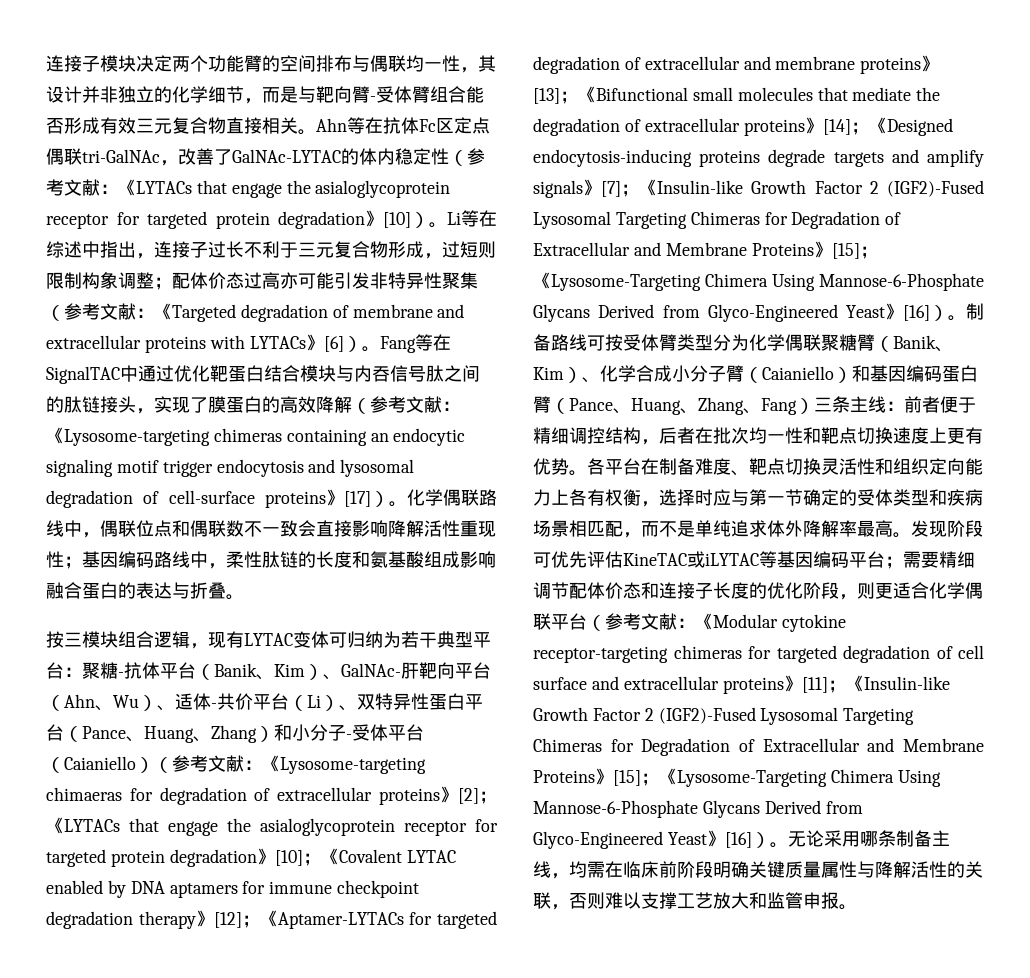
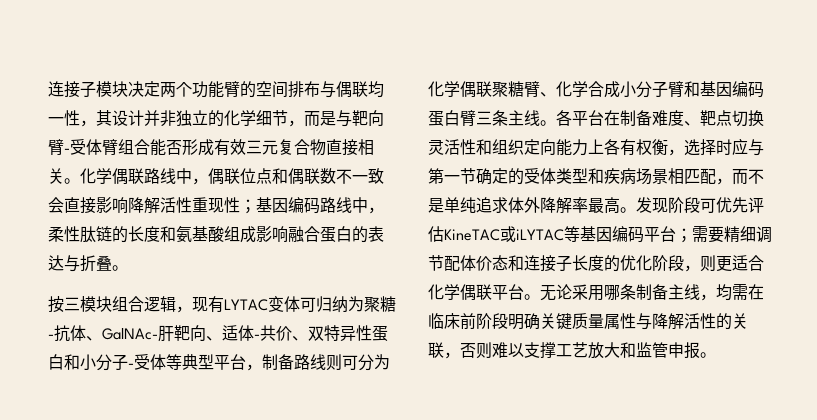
[316,117,490,134] [46,148,485,166] [46,179,451,198] [46,210,497,229] [46,241,496,259] [46,272,478,290] [46,303,465,322] [46,334,451,353] [46,365,480,384] [46,396,460,414] [46,427,466,446] [46,459,415,477] [46,489,407,508] Ahn等在抗体Fc区定点偶联tri-GalNAc，改善了GalNAc-LYTAC的体内稳定性（参考文献：《LYTACs that engage the asialoglycoprotein receptor for targeted protein degradation》[10]）。Li等在综述中指出，连接子过长不利于三元复合物形成，过短则限制构象调整；配体价态过高亦可能引发非特异性聚集（参考文献：《Targeted degradation of membrane and extracellular proteins with LYTACs》[6]）。Fang等在SignalTAC中通过优化靶蛋白结合模块与内吞信号肽之间的肽链接头，实现了膜蛋白的高效降解（参考文献：《Lysosome-targeting chimeras containing an endocytic signaling motif trigger endocytosis and lysosomal degradation of cell-surface proteins》[17]）。 -> (80, 181) none
[401,631,491,648] [46,662,491,680] [46,694,157,711] 若干典型平台：聚糖-抗体平台（Banik、Kim）、GalNAc-肝靶向平台（Ahn、Wu） -> [364,296,396,312] [48,325,206,342] 聚糖-抗体、GalNAc-肝靶向
[253,693,339,711] 平台（Li） -> (292, 333) none
[465,694,483,710] [46,724,424,743] [46,755,426,774] [46,786,498,805] [46,817,498,836] [46,848,456,867] [46,880,420,898] [46,910,498,929] [533,55,940,74] [533,86,941,104] [533,117,953,136] [533,149,984,167] [533,179,984,198] [533,211,902,229] [533,241,878,259] [533,272,984,291] [533,303,984,322] [533,334,713,351] 平台（Pance、Huang、Zhang）和小分子-受体平台（Caianiello）（参考文献：《Lysosome-targeting chimaeras for degradation of extracellular proteins》[2]；《LYTACs that engage the asialoglycoprotein receptor for targeted protein degradation》[10]；《Covalent LYTAC enabled by DNA aptamers for immune checkpoint degradation therapy》[12]；《Aptamer-LYTACs for targeted degradation of extracellular and membrane proteins》[13]；《Bifunctional small molecules that mediate the degradation of extracellular proteins》[14]；《Designed endocytosis-inducing proteins degrade targets and amplify signals》[7]；《Insulin-like Growth Factor 2 (IGF2)-Fused Lysosomal Targeting Chimeras for Degradation of Extracellular and Membrane Proteins》[15]；《Lysosome-Targeting Chimera Using Mannose-6-Phosphate Glycans Derived from Glyco-Engineered Yeast》[16]）。制备路线可按受体臂类型 -> [64,354,358,371] 和小分子-受体等典型平台，制备路线则可
[875,335,953,352] [533,367,582,383] （Banik、Kim） -> (540, 89) none
[744,366,852,383] （Caianiello） -> (684, 89) none
[551,396,976,415] [533,427,983,445] [533,458,569,475] （Pance、Huang、Zhang、Fang）三条主线：前者便于精细调控结构，后者在批次均一性和靶点切换速度上更有优势 -> [476,110,540,126] 三条主线
[587,613,846,632] [533,645,984,663] [533,675,950,694] [533,707,915,725] [533,738,984,756] [533,768,941,787] [533,800,863,818] [533,830,770,849] （参考文献：《Modular cytokine receptor-targeting chimeras for targeted degradation of cell surface and extracellular proteins》[11]；《Insulin-like Growth Factor 2 (IGF2)-Fused Lysosomal Targeting Chimeras for Degradation of Extracellular and Membrane Proteins》[15]；《Lysosome-Targeting Chimera Using Mannose-6-Phosphate Glycans Derived from Glyco-Engineered Yeast》[16]） -> (524, 292) none

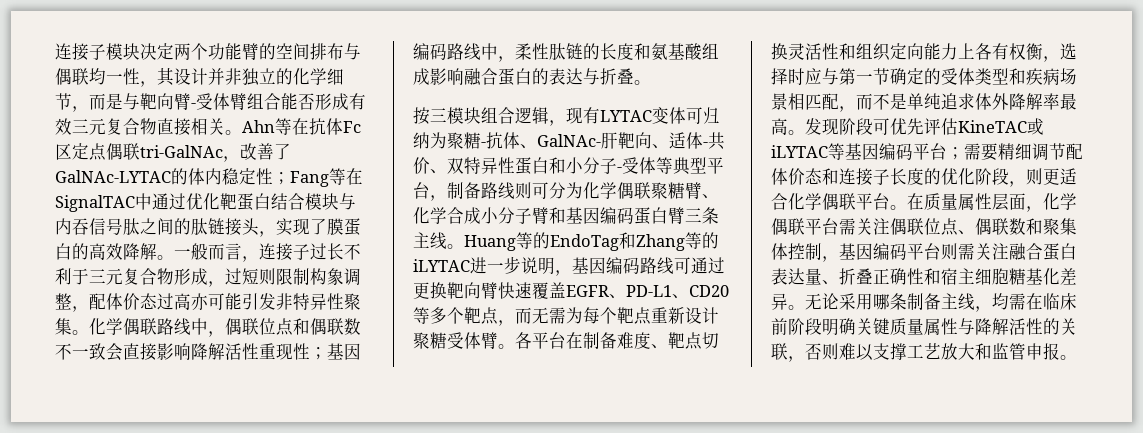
(80, 181) none -> [242,118,361,135] [55,143,291,162] [55,168,363,187] [55,193,356,212] [55,218,361,237] [55,243,361,262] [55,268,361,287] [55,293,361,312] [55,318,89,335] Ahn等在抗体Fc区定点偶联tri-GalNAc，改善了GalNAc-LYTAC的体内稳定性；Fang等在SignalTAC中通过优化靶蛋白结合模块与内吞信号肽之间的肽链接头，实现了膜蛋白的高效降解。一般而言，连接子过长不利于三元复合物形成，过短则限制构象调整，配体价态过高亦可能引发非特异性聚集。
(556, 123) none -> [464,232,719,251] [413,256,725,276] [413,282,729,299] [413,307,719,326] [413,332,515,349] Huang等的EndoTag和Zhang等的iLYTAC进一步说明，基因编码路线可通过更换靶向臂快速覆盖EGFR、PD-L1、CD20等多个靶点，而无需为每个靶点重新设计聚糖受体臂。
(540, 297) none -> [907,193,1077,212] [771,218,1077,236] [771,243,1077,262] [771,268,1077,285] [771,293,805,310] 在质量属性层面，化学偶联平台需关注偶联位点、偶联数和聚集体控制，基因编码平台则需关注融合蛋白表达量、折叠正确性和宿主细胞糖基化差异。

